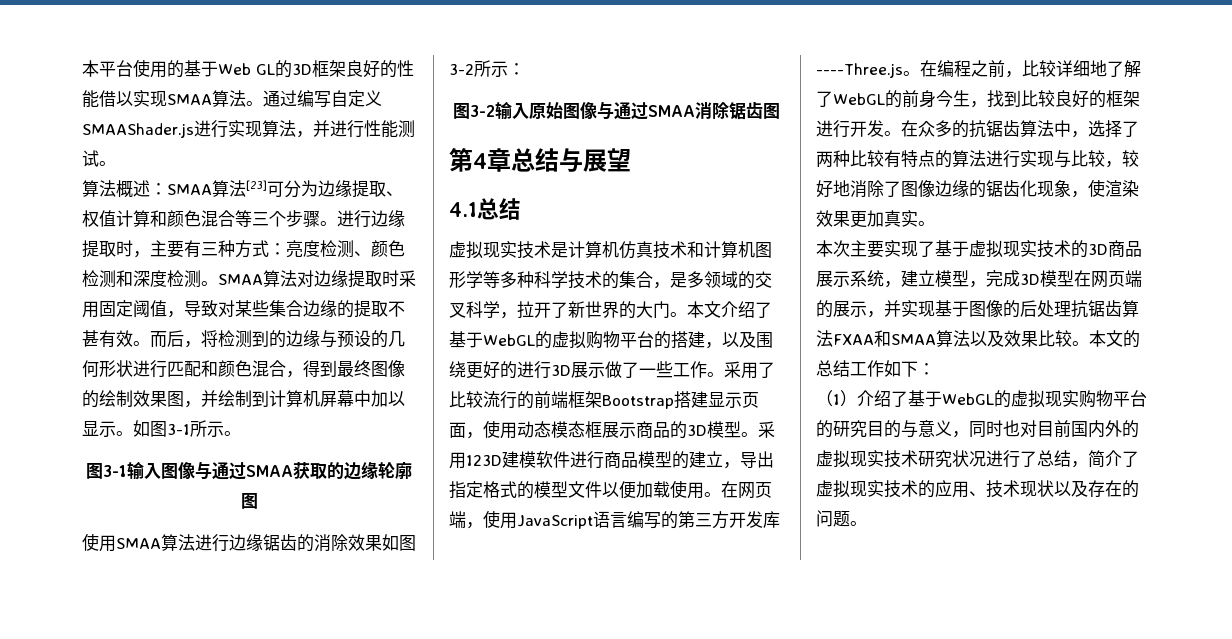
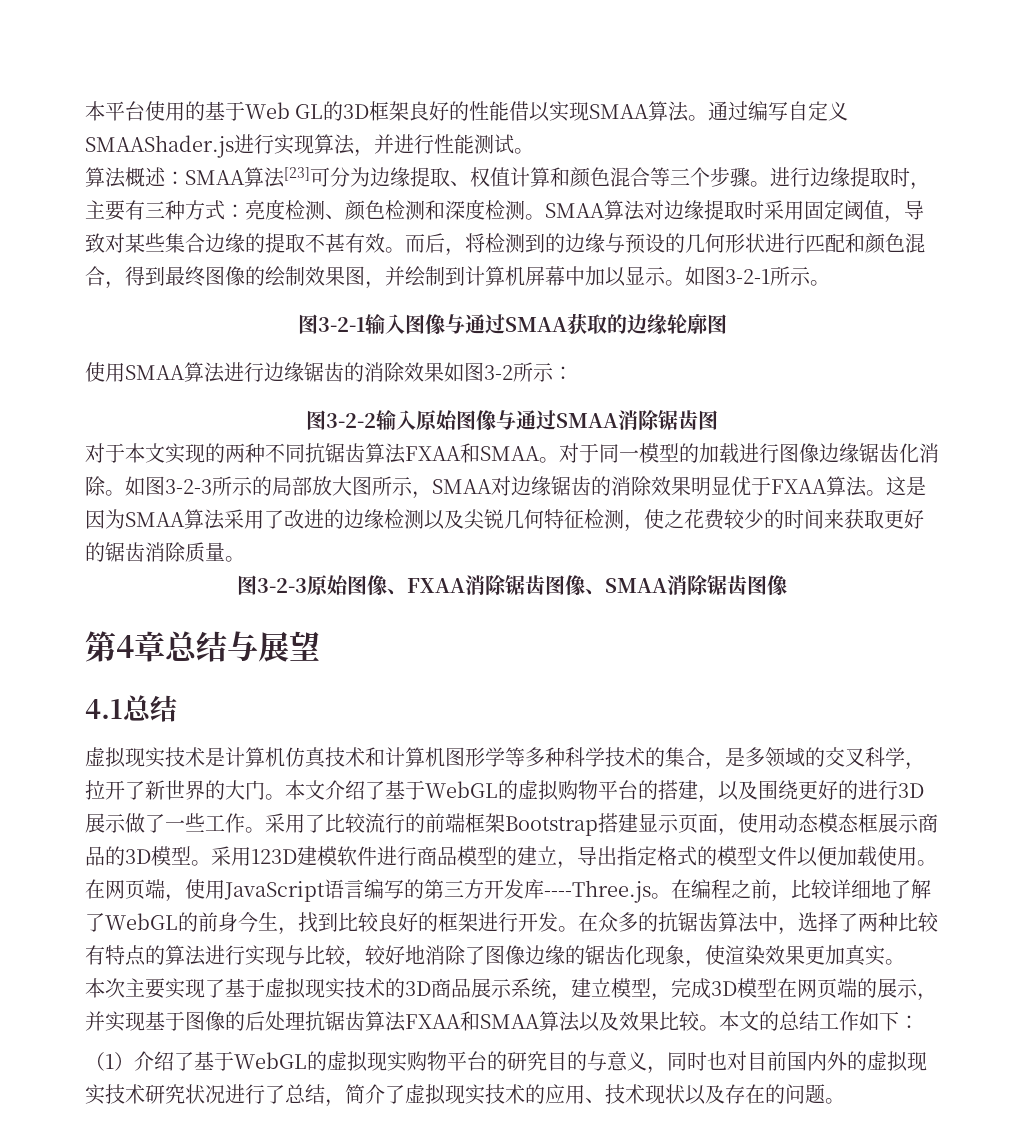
[167,424,190,435] 3-1 -> [725,269,770,284] 3-2-1
[103,465,127,477] 3-1 -> [317,317,365,332] 3-2-1
[469,105,495,117] 3-2 -> [326,413,376,428] 3-2-2
(780, 111) none -> [85,443,939,464] [85,476,926,499] [85,509,924,532] [85,542,245,562] [237,575,787,596] // 对于本文实现的两种不同抗锯齿算法FXAA和SMAA。对于同一模型的加载进行图像边缘锯齿化消除。如图3-2-3所示的局部放大图所示，SMAA对边缘锯齿的消除效果明显优于FXAA算法。这是因为SMAA算法采用了改进的边缘检测以及尖锐几何特征检测，使之花费较少的时间来获取更好的锯齿消除质量。 // 图3-2-3原始图像、FXAA消除锯齿图像、SMAA消除锯齿图像

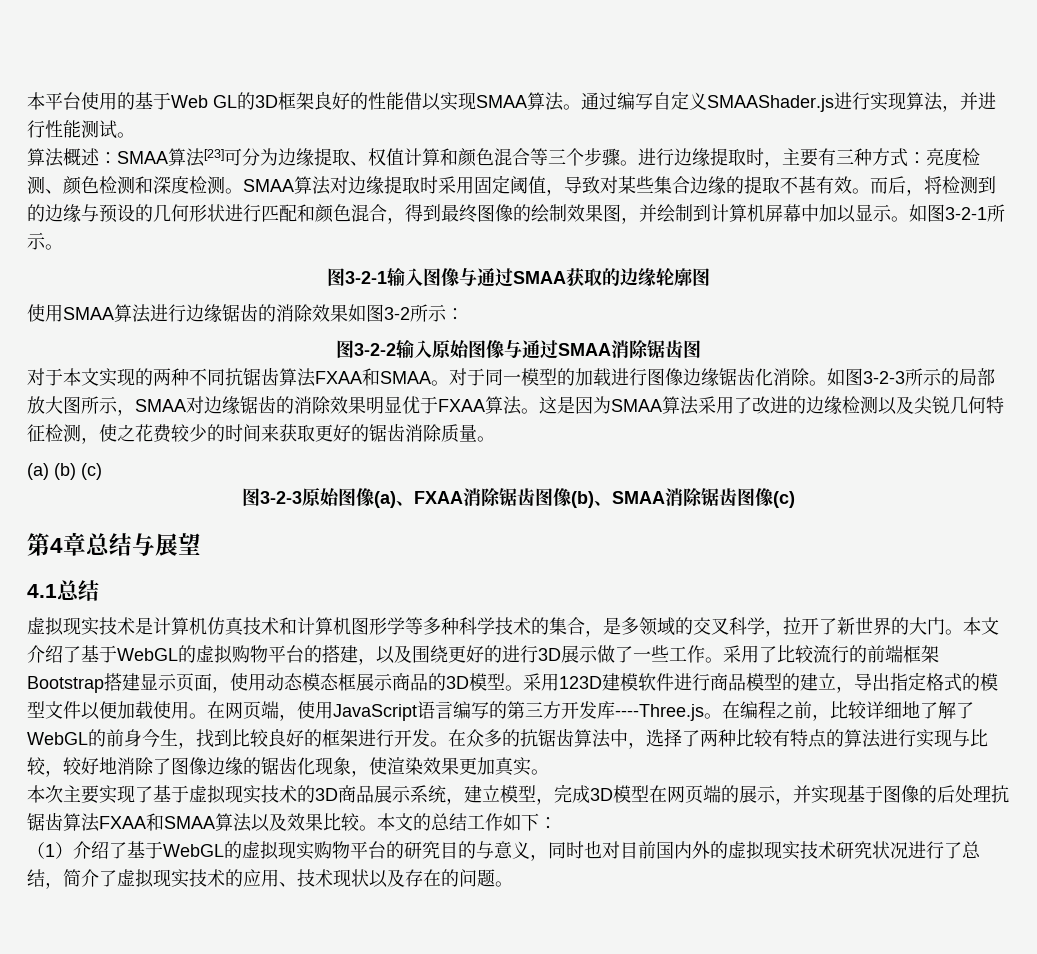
(245, 559) none -> [27,463,102,480] // (a) (b) (c)
(387, 585) none -> [374,491,396,508] (a)
(585, 585) none -> [571,491,594,508] (b)
(787, 585) none -> [773,491,795,508] (c)

